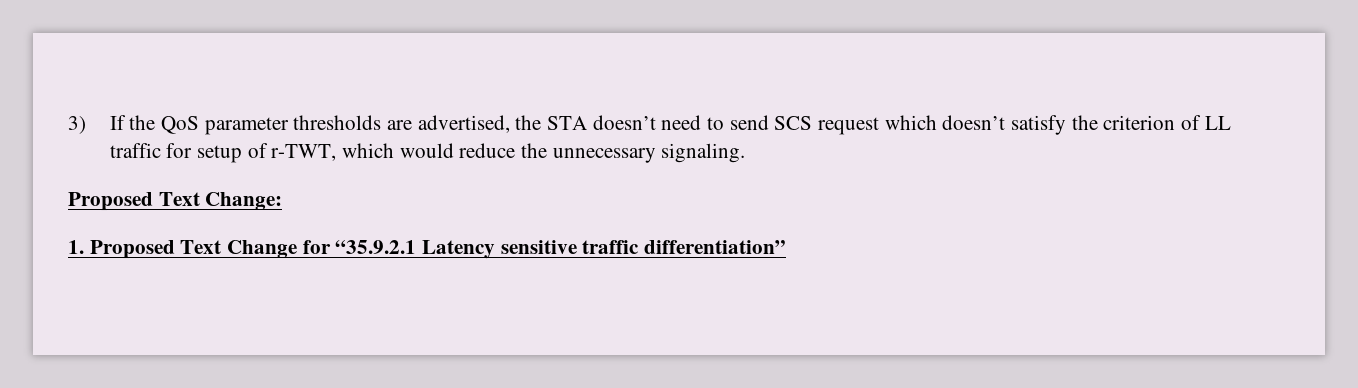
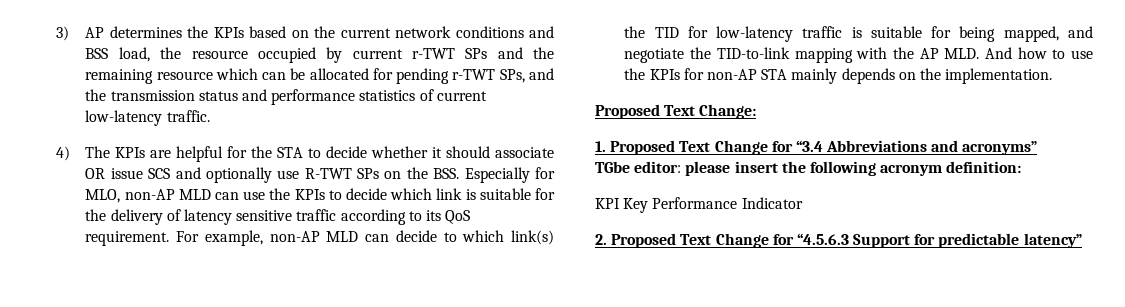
[109,115,1231,135] [109,143,746,163] If the QoS parameter thresholds are advertised, the STA doesn’t need to send SCS request which doesn’t satisfy the criterion of LL traffic for setup of r-TWT, which would reduce the unnecessary signaling. -> [85,26,554,38] [85,47,554,63] [85,68,555,84] [85,89,487,105] [85,110,210,126] [56,146,554,162] [85,167,555,183] [85,188,556,203] [85,209,471,225] [85,230,555,246] [624,26,1093,42] [624,47,1093,63] [624,68,1053,84] AP determines the KPIs based on the current network conditions and BSS load, the resource occupied by current r-TWT SPs and the remaining resource which can be allocated for pending r-TWT SPs, and the transmission status and performance statistics of current low-latency traffic. // 4) The KPIs are helpful for the STA to decide whether it should associate OR issue SCS and optionally use R-TWT SPs on the BSS. Especially for MLO, non-AP MLD can use the KPIs to decide which link is suitable for the delivery of latency sensitive traffic according to its QoS requirement. For example, non-AP MLD can decide to which link(s) the TID for low-latency traffic is suitable for being mapped, and negotiate the TID-to-link mapping with the AP MLD. And how to use the KPIs for non-AP STA mainly depends on the implementation.
[335,240,787,259] “35.9.2.1 Latency sensitive traffic differentiation” -> [795,140,1038,155] [595,161,1022,176] [595,197,803,213] [595,233,1082,248] “3.4 Abbreviations and acronyms” // TGbe editor: please insert the following acronym definition: // KPI Key Performance Indicator // 2. Proposed Text Change for “4.5.6.3 Support for predictable latency”

